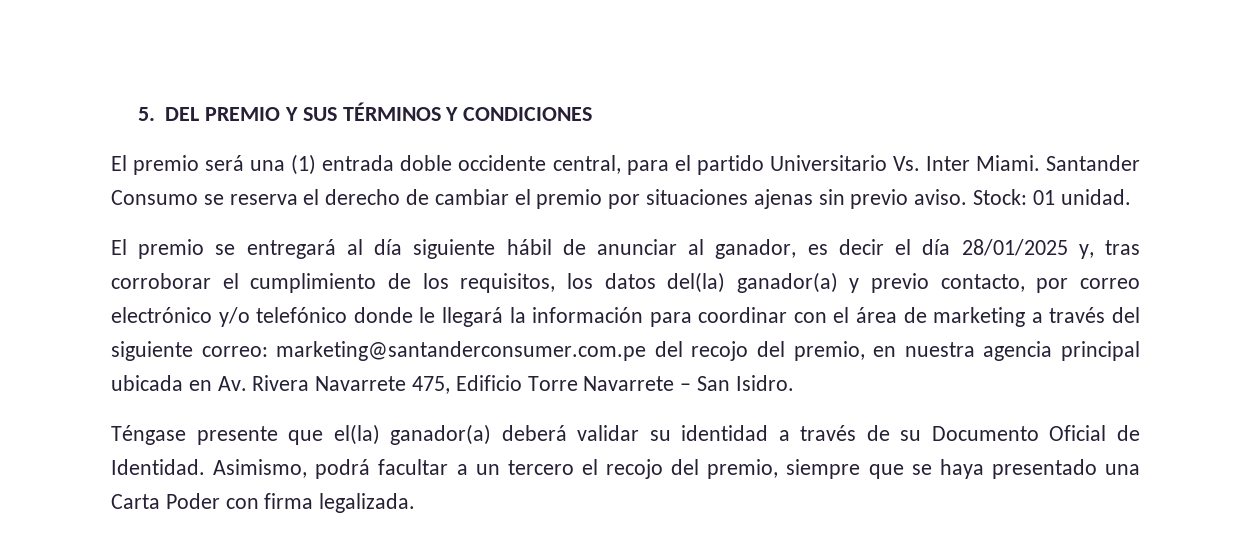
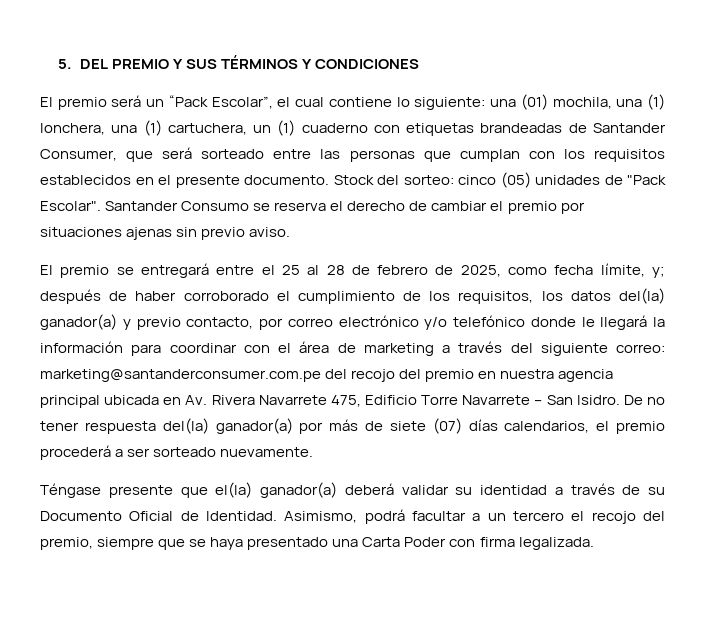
[250,154,1040,175] una (1) entrada doble occidente central, para el partido Universitario Vs. Inter Miami. -> [146,94,666,110] [40,120,666,136] [40,147,666,162] [40,172,666,188] [40,201,101,211] un “Pack Escolar”, el cual contiene lo siguiente: una (01) mochila, una (1) lonchera, una (1) cartuchera, un (1) cuaderno con etiquetas brandeadas de Santander Consumer, que será sorteado entre las personas que cumplan con los requisitos establecidos en el presente documento. Stock del sorteo: cinco (05) unidades de "Pack Escolar".
[973,189,1131,205] Stock: 01 unidad. -> (291, 232) none
[346,239,1140,259] [111,273,211,289] al día siguiente hábil de anunciar al ganador, es decir el día 28/01/2025 y, tras corroborar -> [216,263,665,278] [40,289,269,304] entre el 25 al 28 de febrero de 2025, como fecha límite, y; después de haber corroborado
[793,341,865,361] premio, -> [425,369,475,382] premio
(794, 383) none -> [623,395,665,405] [40,418,665,434] [40,445,314,460] De no tener respuesta del(la) ganador(a) por más de siete (07) días calendarios, el premio procederá a ser sorteado nuevamente.

